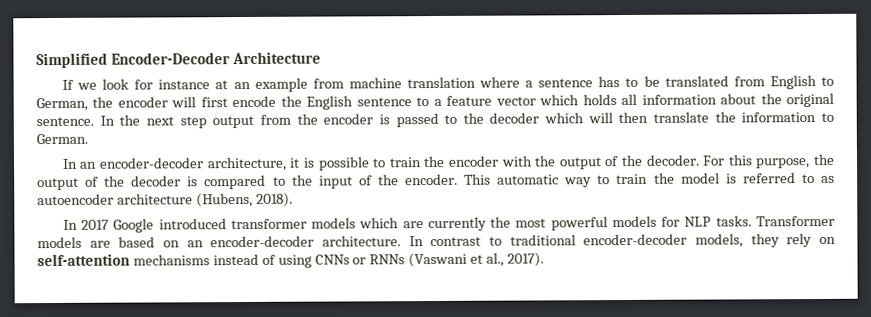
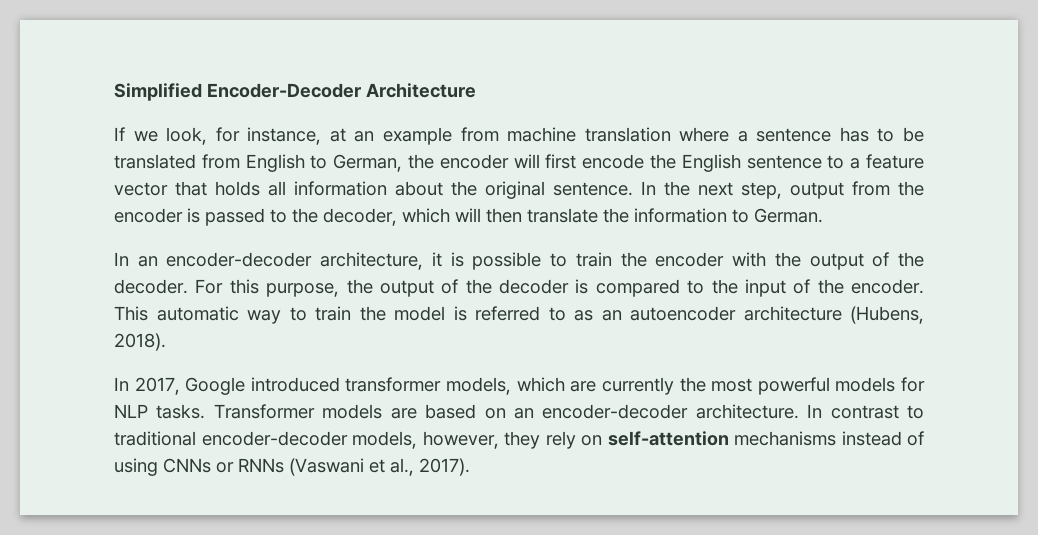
[102,78,211,90] look for instance -> [166,127,322,145] look, for instance,
[539,94,580,106] which -> [175,181,207,196] that
[179,116,207,129] step -> [741,182,782,199] step,
[489,112,540,124] decoder -> [323,208,397,226] decoder,
(836, 179) none -> [601,310,622,321] an
[81,219,110,230] 2017 -> [134,377,180,395] 2017,
[311,217,357,229] models -> [446,377,512,395] models,
(743, 240) none -> [422,431,499,449] however,

